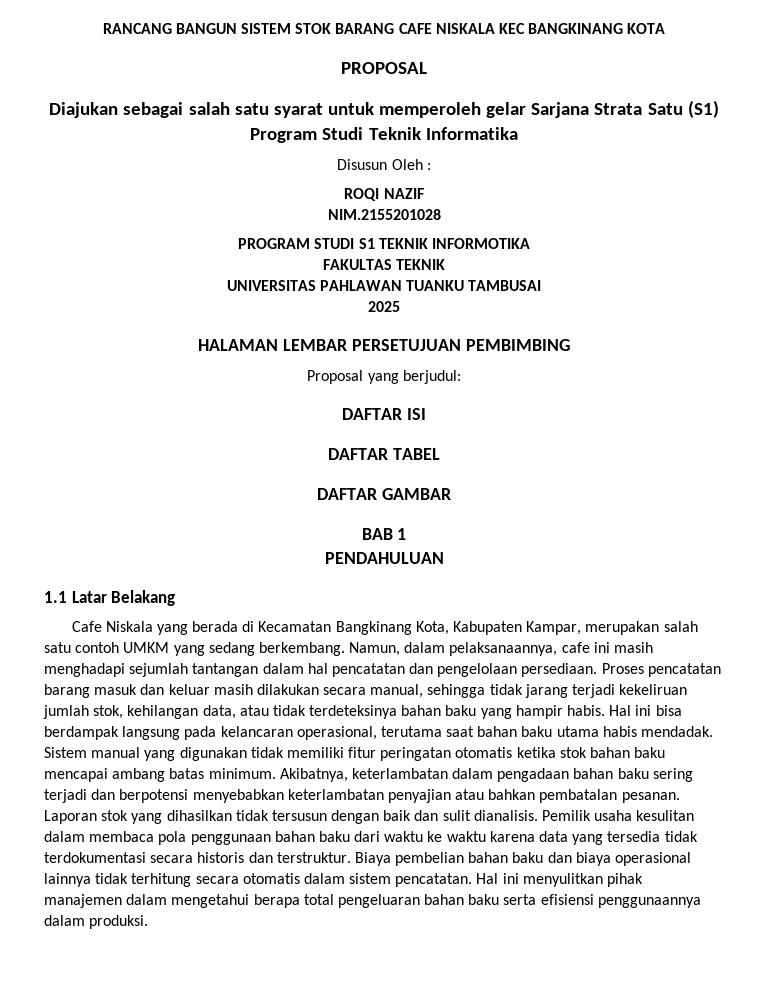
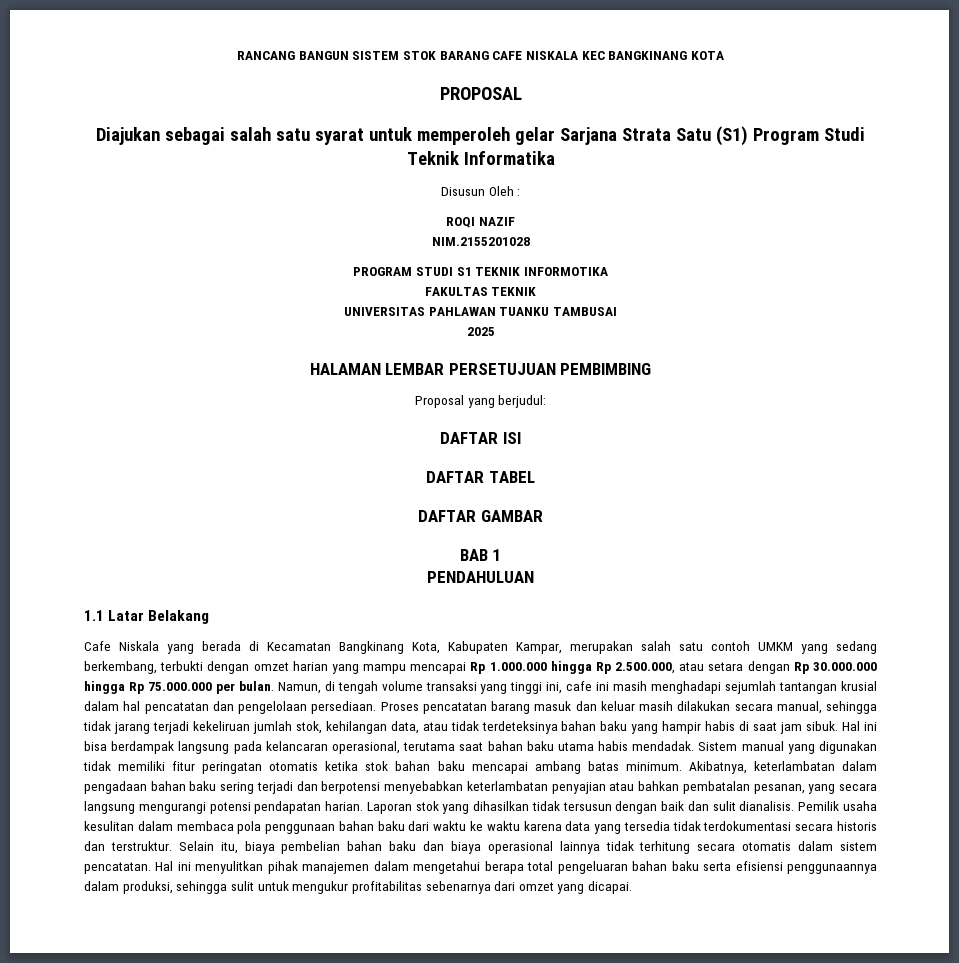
[258,642,558,656] berkembang. Namun, dalam pelaksanaannya, -> [84,661,877,674] [84,681,563,694] berkembang, terbukti dengan omzet harian yang mampu mencapai Rp 1.000.000 hingga Rp 2.500.000, atau setara dengan Rp 30.000.000 hingga Rp 75.000.000 per bulan. Namun, di tengah volume transaksi yang tinggi ini,
(259, 670) none -> [841,681,877,691] krusial
[567,705,606,716] habis. -> [705,721,839,734] habis di saat jam sibuk.
[621,792,680,803] pesanan. -> [753,783,878,794] [84,801,364,814] pesanan, yang secara langsung mengurangi potensi pendapatan harian.
[354,852,391,866] Biaya -> [178,841,275,854] Selain itu, biaya
[89,915,149,929] produksi. -> [122,881,633,894] produksi, sehingga sulit untuk mengukur profitabilitas sebenarnya dari omzet yang dicapai.

